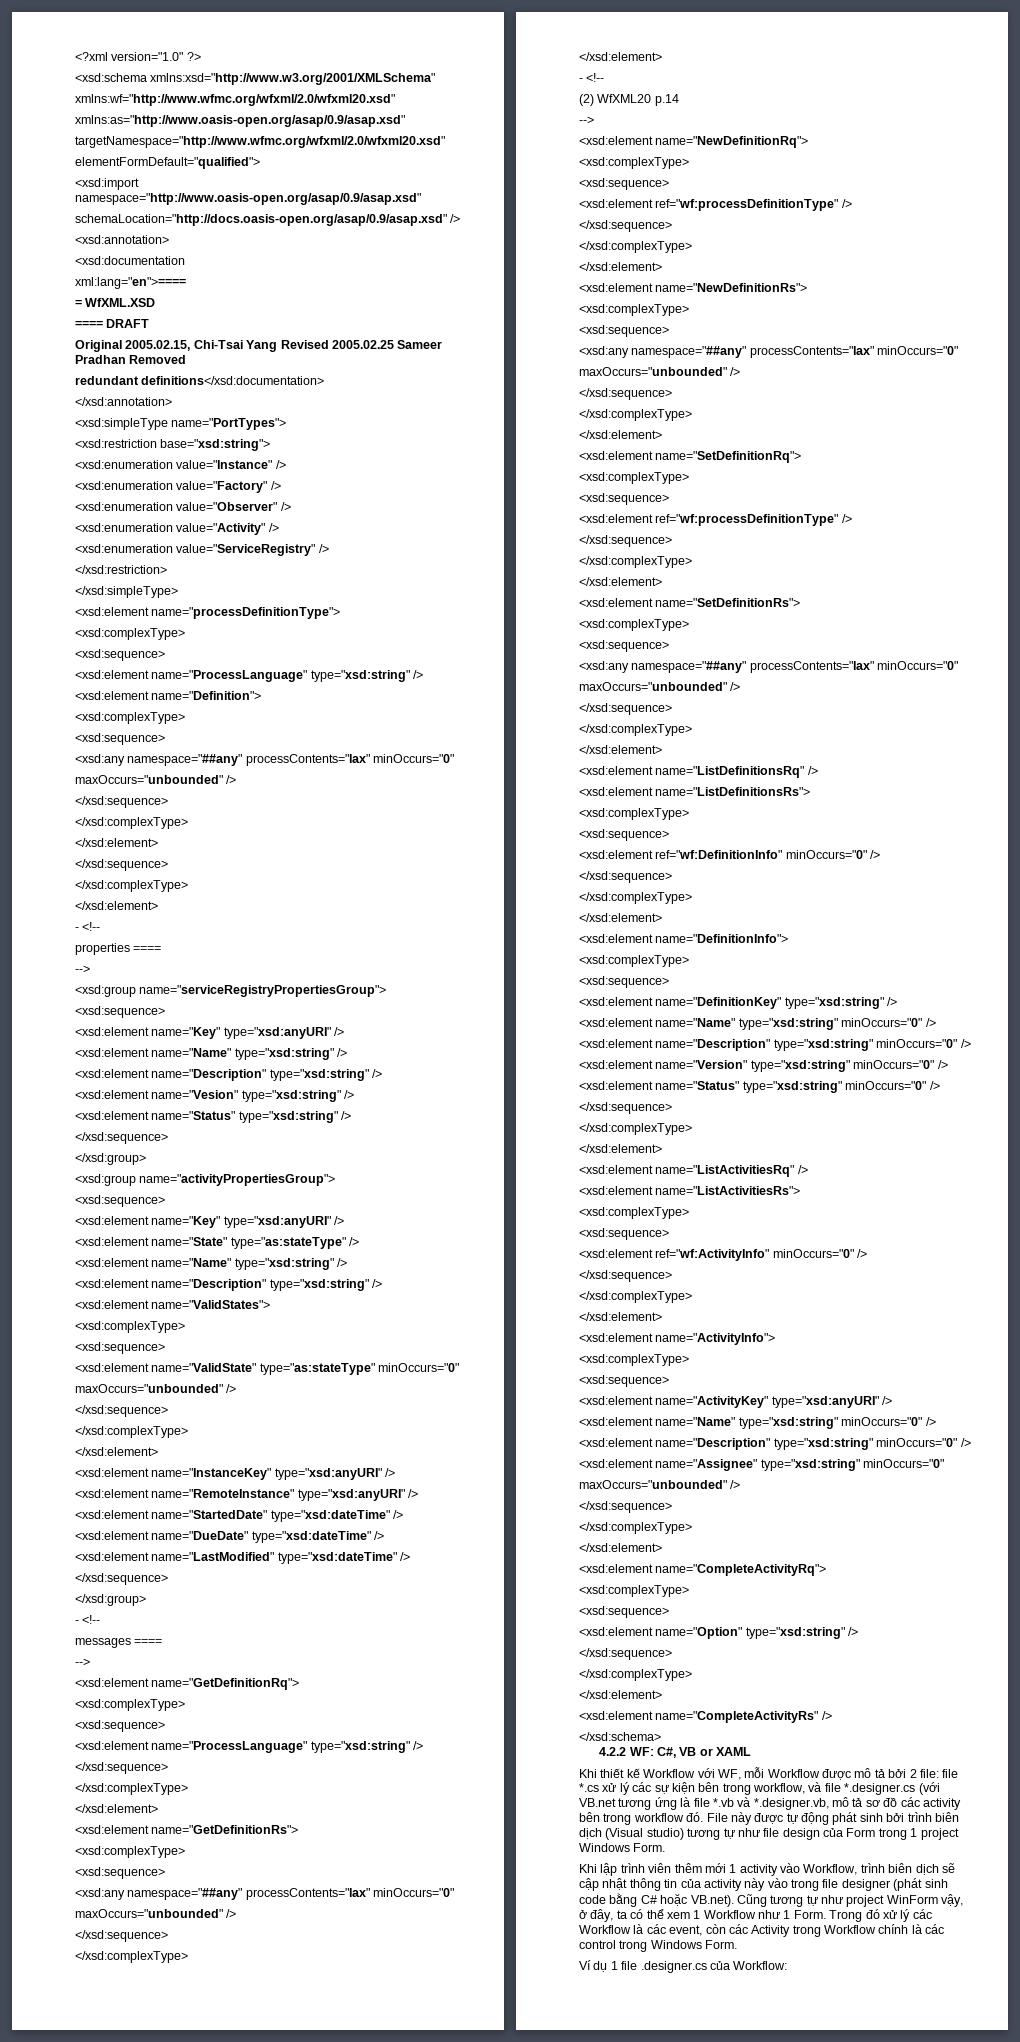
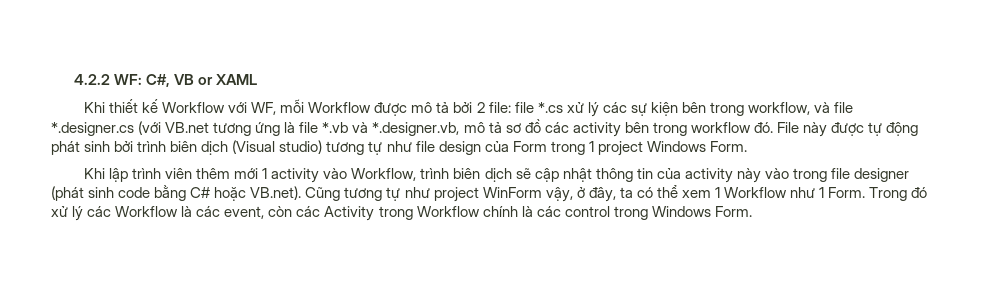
[75,52,201,61] [75,73,436,85] [75,94,395,106] [75,115,405,127] [75,136,445,148] [75,157,260,169] [75,178,139,190] [75,193,421,205] [75,214,461,226] [75,235,169,244] [75,256,185,265] [75,277,186,289] [75,298,156,307] [75,319,150,328] [75,340,443,352] [75,355,187,364] [75,376,325,385] [75,397,172,406] [75,418,287,430] [75,439,271,451] [75,460,286,469] [75,481,281,493] [75,502,291,511] [75,523,279,535] [75,544,329,556] [75,565,167,574] [75,586,178,598] [75,607,341,619] [75,628,185,640] [75,649,165,661] [75,670,424,682] [75,691,262,700] [75,712,185,724] [75,733,165,745] [75,754,455,766] [75,775,237,784] [75,796,168,808] [75,817,188,829] [75,838,158,847] [75,859,168,871] [75,880,188,892] [75,901,158,910] [75,922,101,931] [75,943,162,955] [75,965,90,973] [75,985,387,997] [75,1006,165,1018] [75,1027,345,1039] [75,1048,348,1060] [75,1069,383,1081] [75,1090,355,1102] [75,1111,352,1123] [75,1132,168,1144] [75,1153,146,1165] [75,1174,336,1186] [75,1195,165,1207] [75,1216,345,1228] [75,1237,360,1249] [75,1258,348,1270] [75,1279,383,1291] [75,1300,271,1309] [75,1321,185,1333] [75,1342,165,1354] [75,1363,460,1375] [75,1384,237,1393] [75,1405,168,1417] [75,1426,188,1438] [75,1447,158,1456] [75,1468,396,1480] [75,1489,419,1501] [75,1510,404,1522] [75,1531,385,1543] [75,1552,411,1564] [75,1573,168,1585] [75,1594,146,1606] [75,1615,101,1624] [75,1638,163,1648] [75,1658,90,1666] [75,1678,300,1690] [75,1699,185,1711] [75,1720,165,1732] [75,1741,424,1753] [75,1762,168,1774] [75,1783,188,1795] [75,1804,158,1813] [75,1825,299,1834] [75,1846,185,1858] [75,1867,165,1879] [75,1888,455,1900] [75,1909,237,1918] [75,1930,168,1942] [75,1951,188,1963] [579,52,662,61] [579,73,605,82] [579,94,679,106] [579,116,594,124] [579,136,809,148] [579,157,689,169] [579,178,669,190] [579,199,852,211] [579,220,672,232] [579,241,692,253] [579,262,662,271] [579,283,808,292] [579,304,689,316] [579,325,669,337] [579,346,959,358] [579,367,741,376] [579,388,672,400] [579,409,692,421] [579,430,662,439] [579,451,802,463] [579,472,689,484] [579,493,669,505] [579,514,852,526] [579,535,672,547] [579,556,692,568] [579,577,662,586] [579,598,801,607] [579,619,689,631] [579,640,669,652] [579,661,959,673] [579,682,741,691] [579,703,672,715] [579,724,692,736] [579,745,662,754] [579,766,818,778] [579,787,811,796] [579,808,689,820] [579,829,669,841] [579,850,881,859] [579,871,672,883] [579,892,692,904] [579,913,662,922] [579,934,789,943] [579,955,689,967] [579,976,669,988] [579,997,898,1009] [579,1018,936,1030] [579,1039,971,1051] [579,1060,948,1072] [579,1081,940,1093] [579,1102,672,1114] [579,1123,692,1135] [579,1144,662,1153] [579,1165,808,1177] [579,1186,801,1195] [579,1207,689,1219] [579,1228,669,1240] [579,1249,868,1261] [579,1270,672,1282] [579,1291,692,1303] [579,1312,662,1321] [579,1333,776,1345] [579,1354,689,1366] [579,1375,669,1387] [579,1396,893,1408] [579,1417,936,1429] [579,1438,971,1450] [579,1459,945,1471] [579,1480,741,1489] [579,1501,672,1513] [579,1522,692,1534] [579,1543,662,1552] [579,1564,827,1576] [579,1585,689,1597] [579,1606,669,1618] [579,1627,859,1639] [579,1648,672,1660] [579,1669,692,1681] [579,1690,662,1699] [579,1711,832,1723] [579,1732,661,1741] <?xml version="1.0" ?> // <xsd:schema xmlns:xsd="http://www.w3.org/2001/XMLSchema" // xmlns:wf="http://www.wfmc.org/wfxml/2.0/wfxml20.xsd" // xmlns:as="http://www.oasis-open.org/asap/0.9/asap.xsd" // targetNamespace="http://www.wfmc.org/wfxml/2.0/wfxml20.xsd" // elementFormDefault="qualified"> // <xsd:import namespace="http://www.oasis-open.org/asap/0.9/asap.xsd" // schemaLocation="http://docs.oasis-open.org/asap/0.9/asap.xsd" /> // <xsd:annotation> // <xsd:documentation // xml:lang="en">==== // = WfXML.XSD // ==== DRAFT // Original 2005.02.15, Chi-Tsai Yang Revised 2005.02.25 Sameer Pradhan Removed // redundant definitions</xsd:documentation> // </xsd:annotation> // <xsd:simpleType name="PortTypes"> // <xsd:restriction base="xsd:string"> // <xsd:enumeration value="Instance" /> // <xsd:enumeration value="Factory" /> // <xsd:enumeration value="Observer" /> // <xsd:enumeration value="Activity" /> // <xsd:enumeration value="ServiceRegistry" /> // </xsd:restriction> // </xsd:simpleType> // <xsd:element name="processDefinitionType"> // <xsd:complexType> // <xsd:sequence> // <xsd:element name="ProcessLanguage" type="xsd:string" /> // <xsd:element name="Definition"> // <xsd:complexType> // <xsd:sequence> // <xsd:any namespace="##any" processContents="lax" minOccurs="0" // maxOccurs="unbounded" /> // </xsd:sequence> // </xsd:complexType> // </xsd:element> // </xsd:sequence> // </xsd:complexType> // </xsd:element> // - <!-- // properties ==== // --> // <xsd:group name="serviceRegistryPropertiesGroup"> // <xsd:sequence> // <xsd:element name="Key" type="xsd:anyURI" /> // <xsd:element name="Name" type="xsd:string" /> // <xsd:element name="Description" type="xsd:string" /> // <xsd:element name="Vesion" type="xsd:string" /> // <xsd:element name="Status" type="xsd:string" /> // </xsd:sequence> // </xsd:group> // <xsd:group name="activityPropertiesGroup"> // <xsd:sequence> // <xsd:element name="Key" type="xsd:anyURI" /> // <xsd:element name="State" type="as:stateType" /> // <xsd:element name="Name" type="xsd:string" /> // <xsd:element name="Description" type="xsd:string" /> // <xsd:element name="ValidStates"> // <xsd:complexType> // <xsd:sequence> // <xsd:element name="ValidState" type="as:stateType" minOccurs="0" // maxOccurs="unbounded" /> // </xsd:sequence> // </xsd:complexType> // </xsd:element> // <xsd:element name="InstanceKey" type="xsd:anyURI" /> // <xsd:element name="RemoteInstance" type="xsd:anyURI" /> // <xsd:element name="StartedDate" type="xsd:dateTime" /> // <xsd:element name="DueDate" type="xsd:dateTime" /> // <xsd:element name="LastModified" type="xsd:dateTime" /> // </xsd:sequence> // </xsd:group> // - <!-- // messages ==== // --> // <xsd:element name="GetDefinitionRq"> // <xsd:complexType> // <xsd:sequence> // <xsd:element name="ProcessLanguage" type="xsd:string" /> // </xsd:sequence> // </xsd:complexType> // </xsd:element> // <xsd:element name="GetDefinitionRs"> // <xsd:complexType> // <xsd:sequence> // <xsd:any namespace="##any" processContents="lax" minOccurs="0" // maxOccurs="unbounded" /> // </xsd:sequence> // </xsd:complexType> // </xsd:element> // - <!-- // (2) WfXML20 p.14 // --> // <xsd:element name="NewDefinitionRq"> // <xsd:complexType> // <xsd:sequence> // <xsd:element ref="wf:processDefinitionType" /> // </xsd:sequence> // </xsd:complexType> // </xsd:element> // <xsd:element name="NewDefinitionRs"> // <xsd:complexType> // <xsd:sequence> // <xsd:any namespace="##any" processContents="lax" minOccurs="0" // maxOccurs="unbounded" /> // </xsd:sequence> // </xsd:complexType> // </xsd:element> // <xsd:element name="SetDefinitionRq"> // <xsd:complexType> // <xsd:sequence> // <xsd:element ref="wf:processDefinitionType" /> // </xsd:sequence> // </xsd:complexType> // </xsd:element> // <xsd:element name="SetDefinitionRs"> // <xsd:complexType> // <xsd:sequence> // <xsd:any namespace="##any" processContents="lax" minOccurs="0" // maxOccurs="unbounded" /> // </xsd:sequence> // </xsd:complexType> // </xsd:element> // <xsd:element name="ListDefinitionsRq" /> // <xsd:element name="ListDefinitionsRs"> // <xsd:complexType> // <xsd:sequence> // <xsd:element ref="wf:DefinitionInfo" minOccurs="0" /> // </xsd:sequence> // </xsd:complexType> // </xsd:element> // <xsd:element name="DefinitionInfo"> // <xsd:complexType> // <xsd:sequence> // <xsd:element name="DefinitionKey" type="xsd:string" /> // <xsd:element name="Name" type="xsd:string" minOccurs="0" /> // <xsd:element name="Description" type="xsd:string" minOccurs="0" /> // <xsd:element name="Version" type="xsd:string" minOccurs="0" /> // <xsd:element name="Status" type="xsd:string" minOccurs="0" /> // </xsd:sequence> // </xsd:complexType> // </xsd:element> // <xsd:element name="ListActivitiesRq" /> // <xsd:element name="ListActivitiesRs"> // <xsd:complexType> // <xsd:sequence> // <xsd:element ref="wf:ActivityInfo" minOccurs="0" /> // </xsd:sequence> // </xsd:complexType> // </xsd:element> // <xsd:element name="ActivityInfo"> // <xsd:complexType> // <xsd:sequence> // <xsd:element name="ActivityKey" type="xsd:anyURI" /> // <xsd:element name="Name" type="xsd:string" minOccurs="0" /> // <xsd:element name="Description" type="xsd:string" minOccurs="0" /> // <xsd:element name="Assignee" type="xsd:string" minOccurs="0" // maxOccurs="unbounded" /> // </xsd:sequence> // </xsd:complexType> // </xsd:element> // <xsd:element name="CompleteActivityRq"> // <xsd:complexType> // <xsd:sequence> // <xsd:element name="Option" type="xsd:string" /> // </xsd:sequence> // </xsd:complexType> // </xsd:element> // <xsd:element name="CompleteActivityRs" /> // </xsd:schema> // -> (73, 79) none
[579,1960,788,1973] // Ví dụ 1 file .designer.cs của Workflow: -> (752, 211) none

